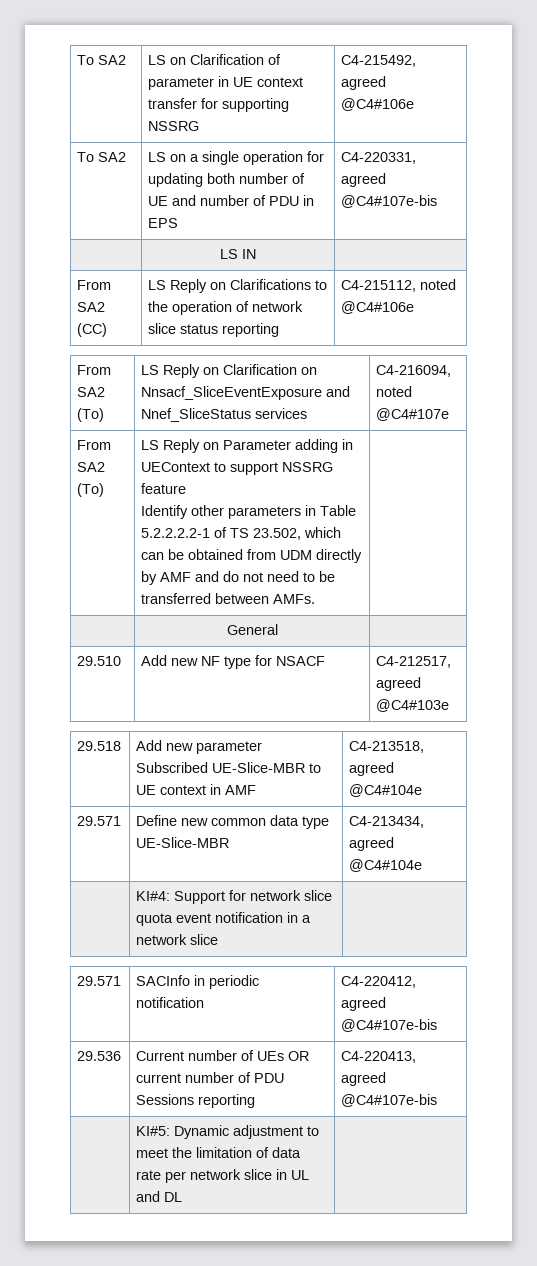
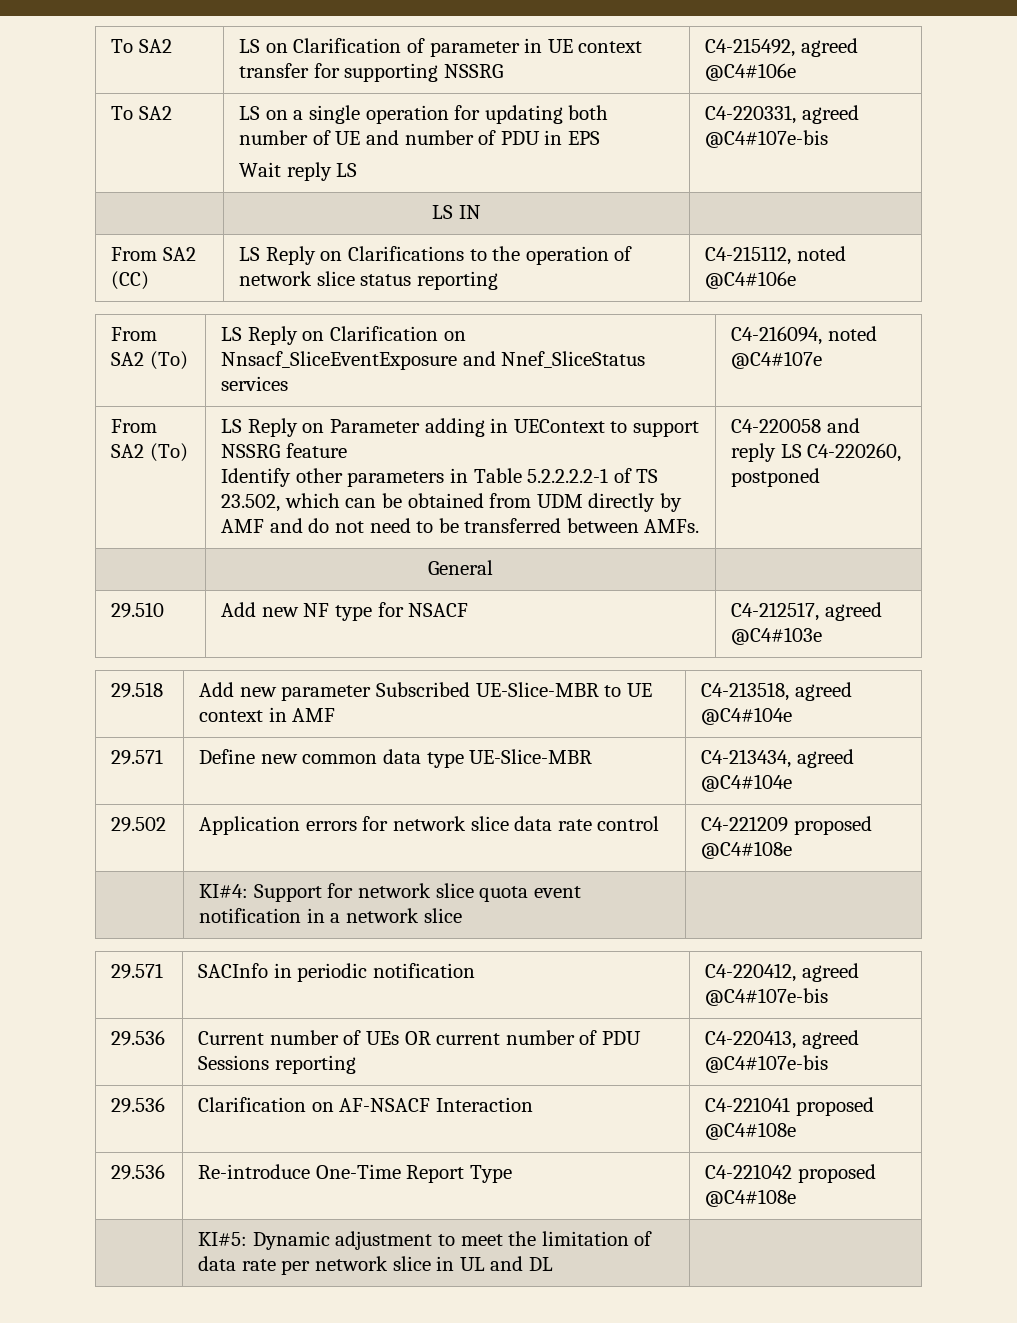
(179, 223) none -> [239,162,358,181] // Wait reply LS
(316, 599) none -> [731,418,860,433] [731,443,902,462] [731,468,821,487] C4-220058 and reply LS C4-220260, postponed
(423, 865) none -> [111,817,167,832] [199,816,660,835] [701,816,872,835] [701,841,793,859] // 29.502 | Application errors for network slice data rate control | C4-221209 proposed @C4#108e
(438, 1100) none -> [111,1097,166,1113] [198,1097,533,1112] [705,1097,874,1116] [705,1122,797,1140] [111,1164,166,1180] [198,1164,512,1183] [705,1164,876,1183] [705,1189,797,1207] // 29.536 | Clarification on AF-NSACF Interaction | C4-221041 proposed @C4#108e // 29.536 | Re-introduce One-Time Report Type | C4-221042 proposed @C4#108e

